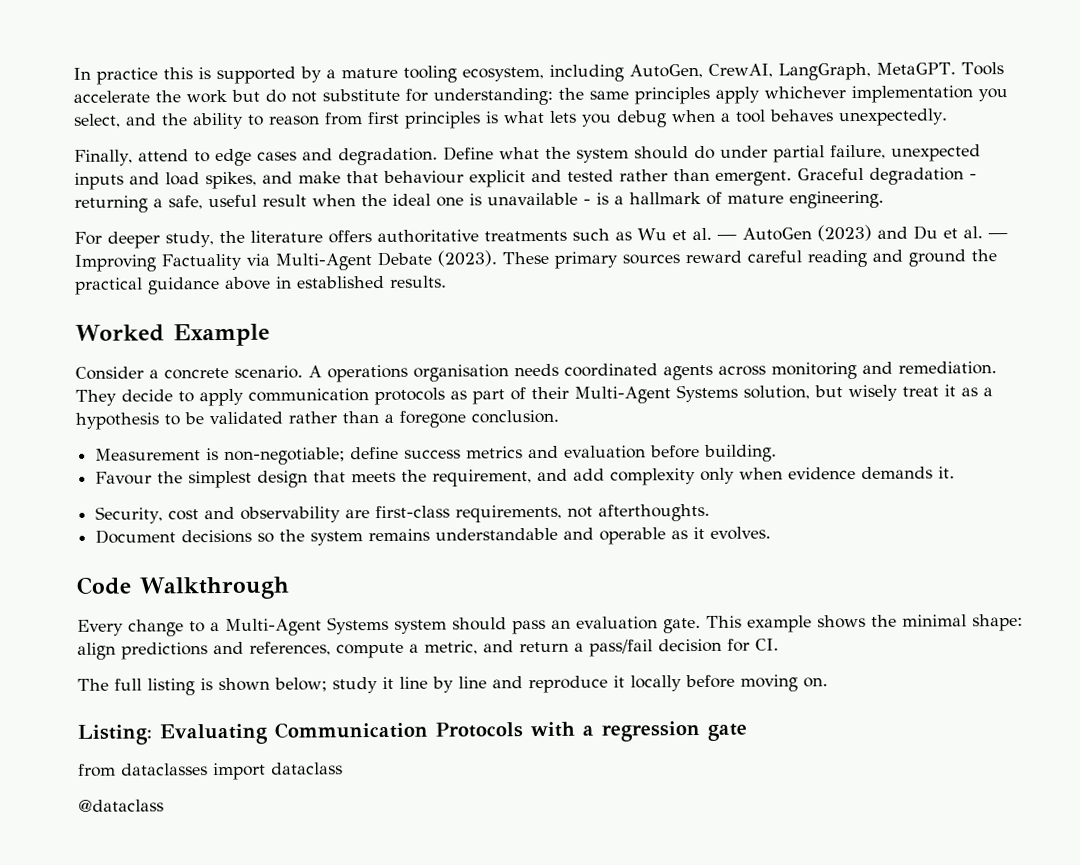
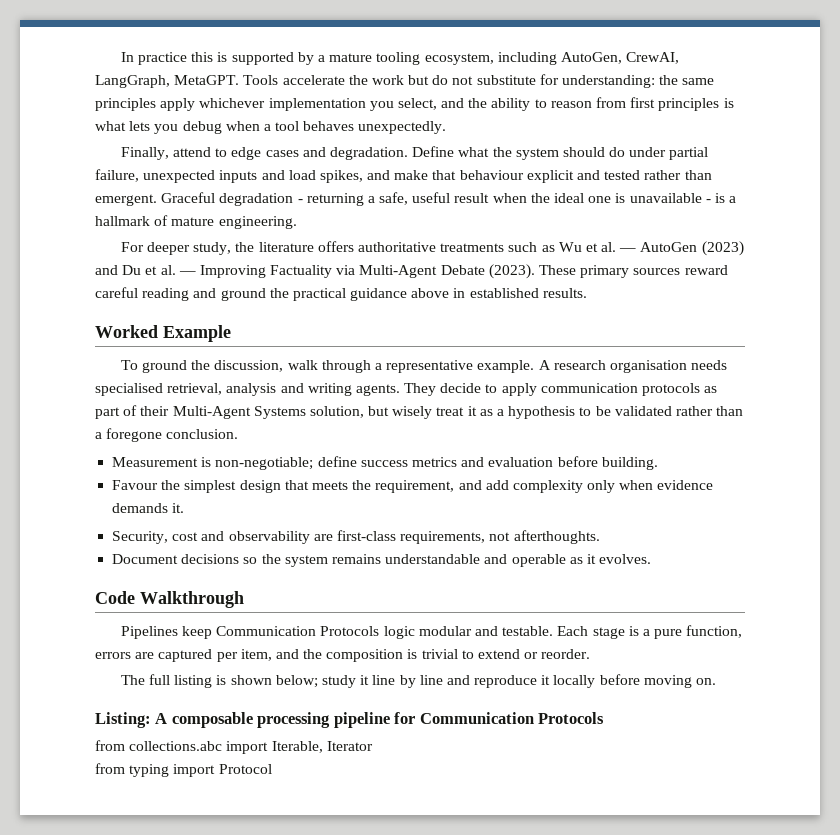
[75,361,997,383] Consider a concrete scenario. A operations organisation needs coordinated agents across monitoring and remediation. -> [120,360,728,373] [95,383,400,396] To ground the discussion, walk through a representative example. A research organisation needs specialised retrieval, analysis and writing agents.
[77,613,1023,637] [77,638,779,660] Every change to a Multi-Agent Systems system should pass an evaluation gate. This example shows the minimal shape: align predictions and references, compute a metric, and return a pass/fail decision for CI. -> [120,625,743,639] [95,649,591,662] Pipelines keep Communication Protocols logic modular and testable. Each stage is a pure function, errors are captured per item, and the composition is trivial to extend or reorder.
[159,721,747,745] [78,762,343,781] [78,799,164,812] Evaluating Communication Protocols with a regression gate // from dataclasses import dataclass // @dataclass -> [155,712,605,728] [95,740,373,754] [95,763,272,777] A composable processing pipeline for Communication Protocols // from collections.abc import Iterable, Iterator // from typing import Protocol

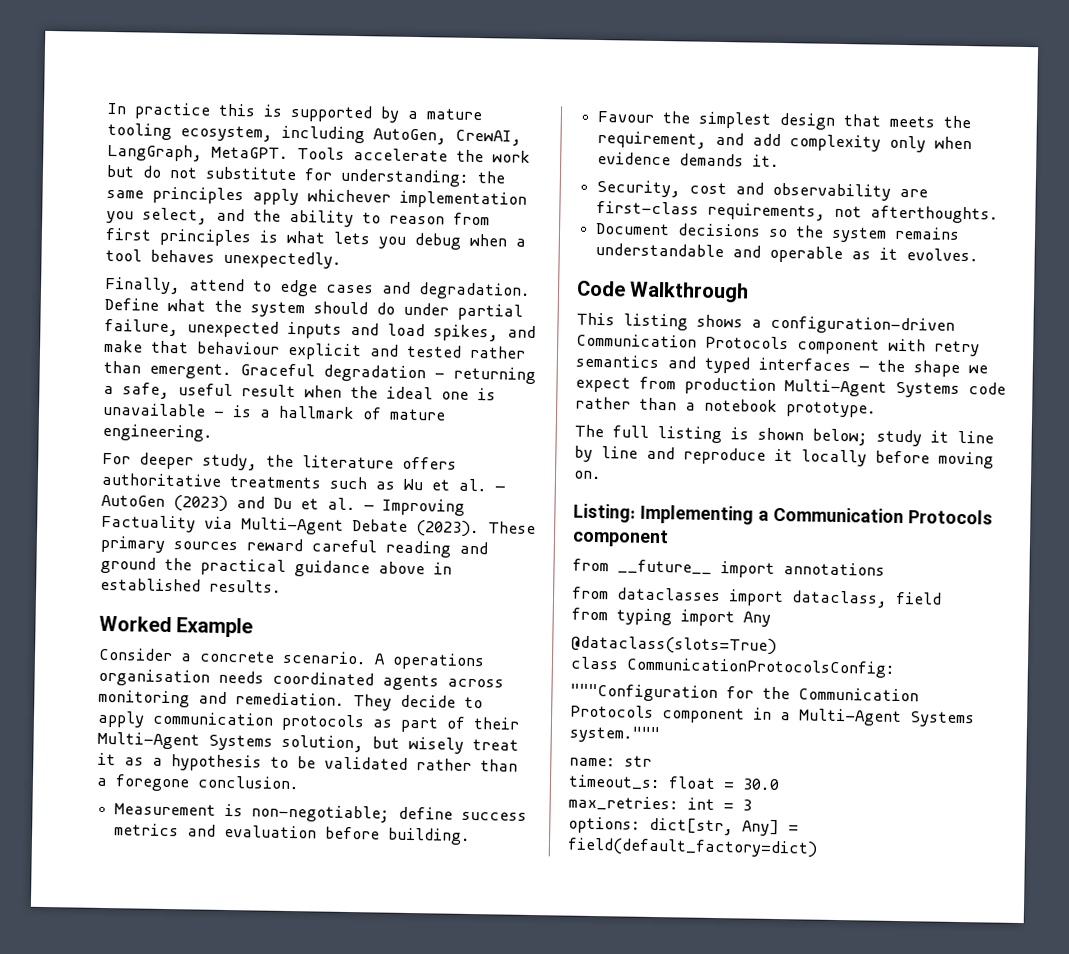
[120,360,728,373] [95,383,400,396] To ground the discussion, walk through a representative example. A research organisation needs specialised retrieval, analysis and writing agents. -> [98,647,485,671] [98,668,504,691] [98,689,345,708] Consider a concrete scenario. A operations organisation needs coordinated agents across monitoring and remediation.
[120,625,743,639] [95,649,591,662] Pipelines keep Communication Protocols logic modular and testable. Each stage is a pure function, errors are captured per item, and the composition is trivial to extend or reorder. -> [576,312,955,335] [576,333,980,357] [575,354,988,377] [575,376,1006,398] [575,396,877,418] This listing shows a configuration-driven Communication Protocols component with retry semantics and typed interfaces — the shape we expect from production Multi-Agent Systems code rather than a notebook prototype.
[155,712,605,728] [95,740,373,754] [95,763,272,777] A composable processing pipeline for Communication Protocols // from collections.abc import Iterable, Iterator // from typing import Protocol -> [640,504,993,525] [572,528,669,548] [572,558,885,578] [572,586,942,608] [571,607,771,627] [571,635,777,655] [570,656,896,678] [570,683,919,703] [570,704,975,728] [569,725,660,744] [569,755,652,767] [568,774,780,791] [568,795,752,812] [568,816,799,837] [567,837,818,858] Implementing a Communication Protocols component // from __future__ import annotations // from dataclasses import dataclass, field // from typing import Any // @dataclass(slots=True) // class CommunicationProtocolsConfig: // """Configuration for the Communication Protocols component in a Multi-Agent Systems system.""" // name: str // timeout_s: float = 30.0 // max_retries: int = 3 // options: dict[str, Any] = field(default_factory=dict)

